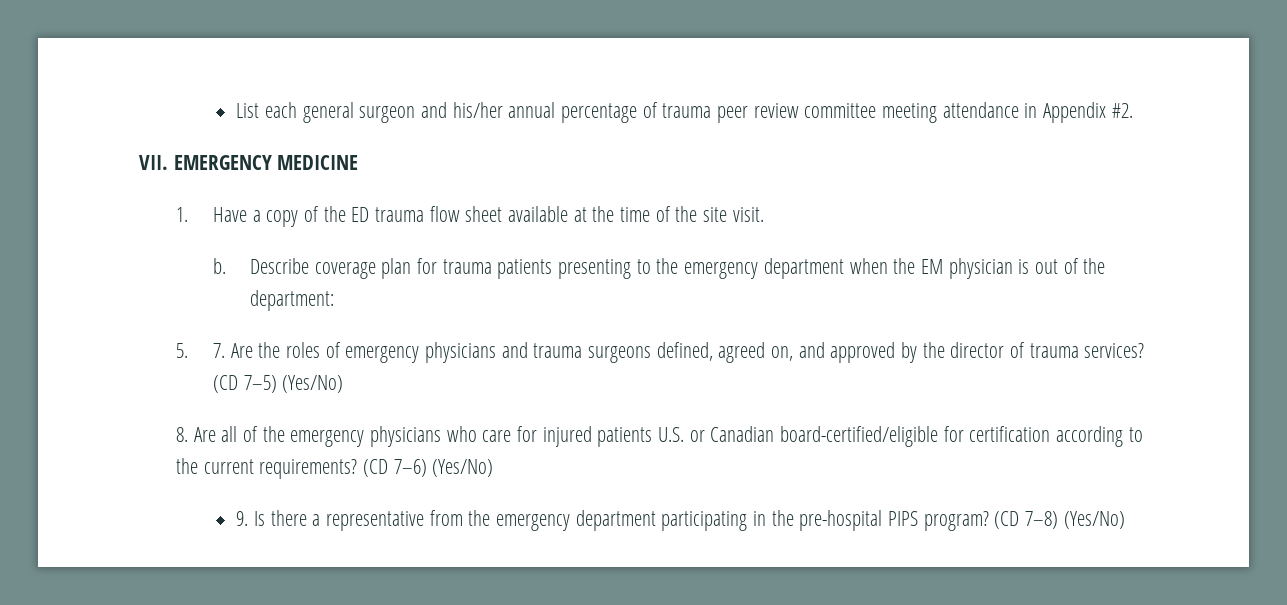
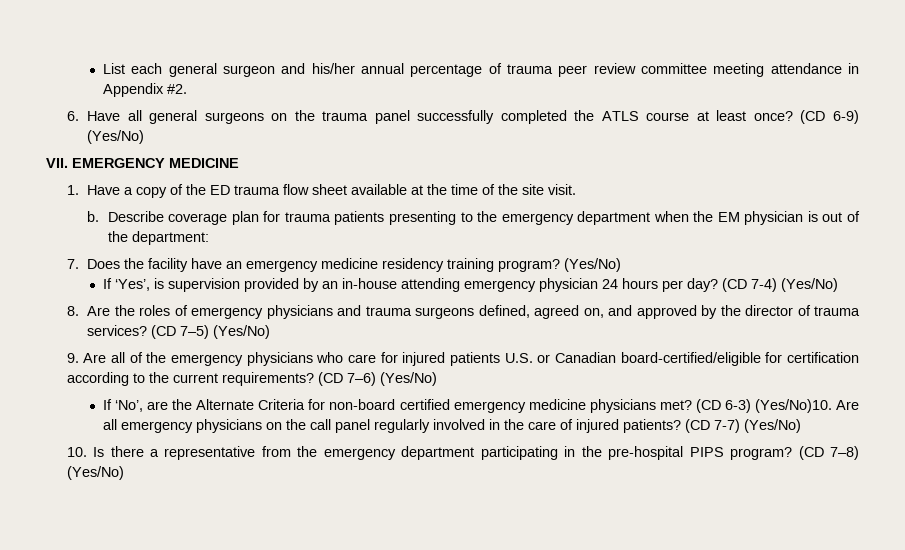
(1133, 110) none -> [66,110,859,124] [87,130,145,144] // 6. Have all general surgeons on the trauma panel successfully completed the ATLS course at least once? (CD 6-9) (Yes/No)
[176,343,226,358] 5. 7. -> [66,258,622,272] [103,278,839,292] [66,306,79,316] 7. Does the facility have an emergency medicine residency training program? (Yes/No) // If ‘Yes’, is supervision provided by an in-house attending emergency physician 24 hours per day? (CD 7-4) (Yes/No) // 8.
[176,427,189,442] 8. -> [66,353,79,363] 9.
[236,511,249,526] 9. -> [103,399,860,413] [103,419,802,433] [66,447,87,457] If ‘No’, are the Alternate Criteria for non-board certified emergency medicine physicians met? (CD 6-3) (Yes/No)10. Are all emergency physicians on the call panel regularly involved in the care of injured patients? (CD 7-7) (Yes/No) // 10.

